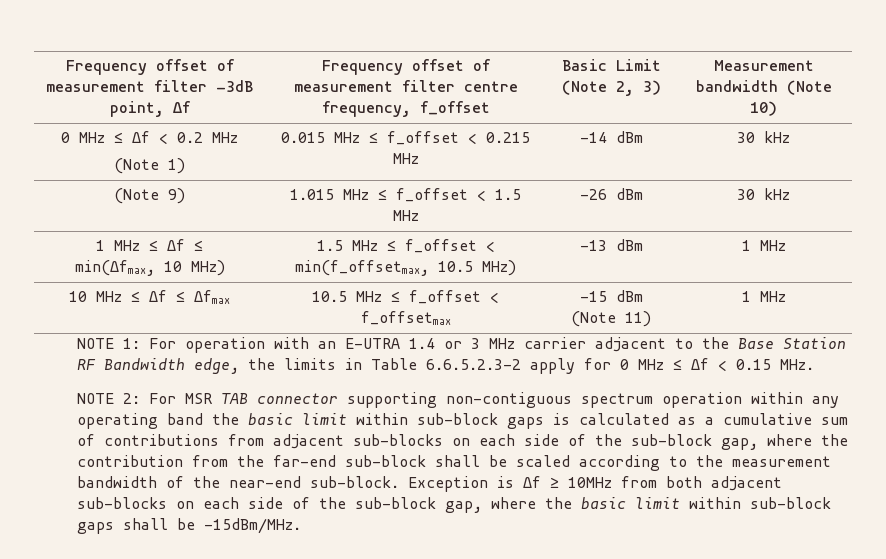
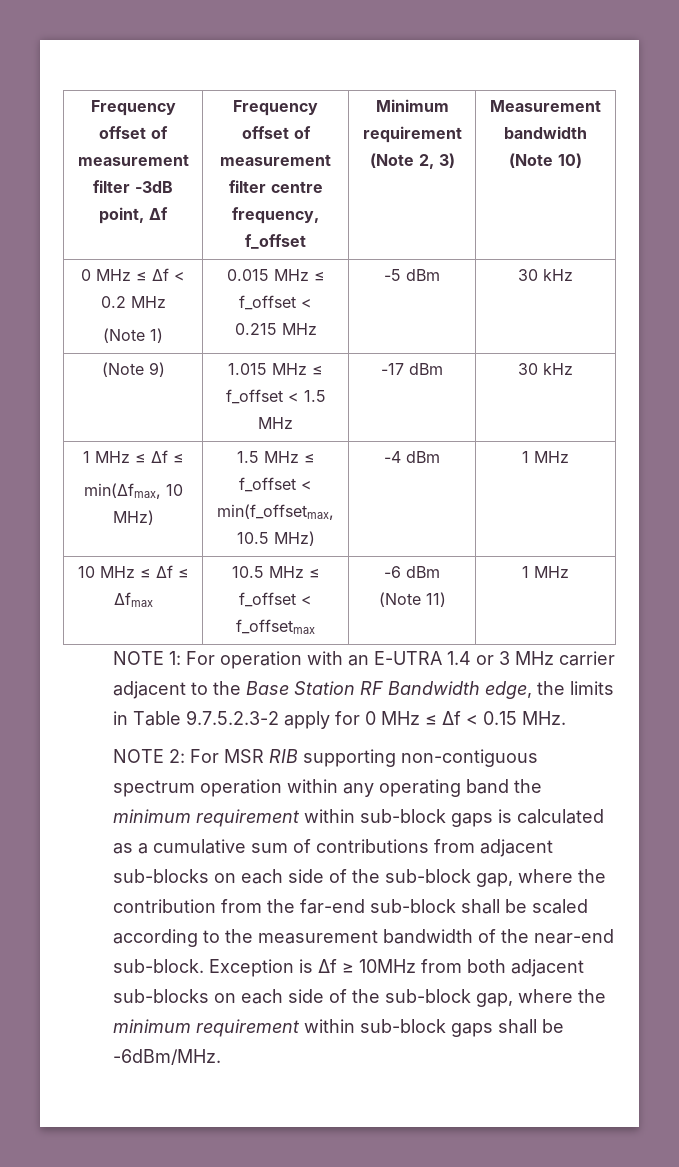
[561,59,661,71] Basic Limit -> [375,99,449,112] [362,126,462,143] Minimum requirement
[579,132,607,143] -14 -> [384,269,401,281] -5
[579,189,607,200] -26 -> [381,363,404,375] -17
[579,240,607,251] -13 -> [384,451,401,463] -4
[579,291,607,302] -15 -> [384,566,401,578] -6
[426,359,522,370] 6.6.5.2.3-2 -> [186,710,280,725] 9.7.5.2.3-2
[221,393,339,404] TAB connector -> [269,749,299,763] RIB
[248,413,348,425] basic limit -> [113,809,301,827] minimum requirement
[581,497,681,509] basic limit -> [113,1019,301,1037] minimum requirement
[204,518,302,534] -15dBm/MHz. -> [113,1049,222,1065] -6dBm/MHz.

